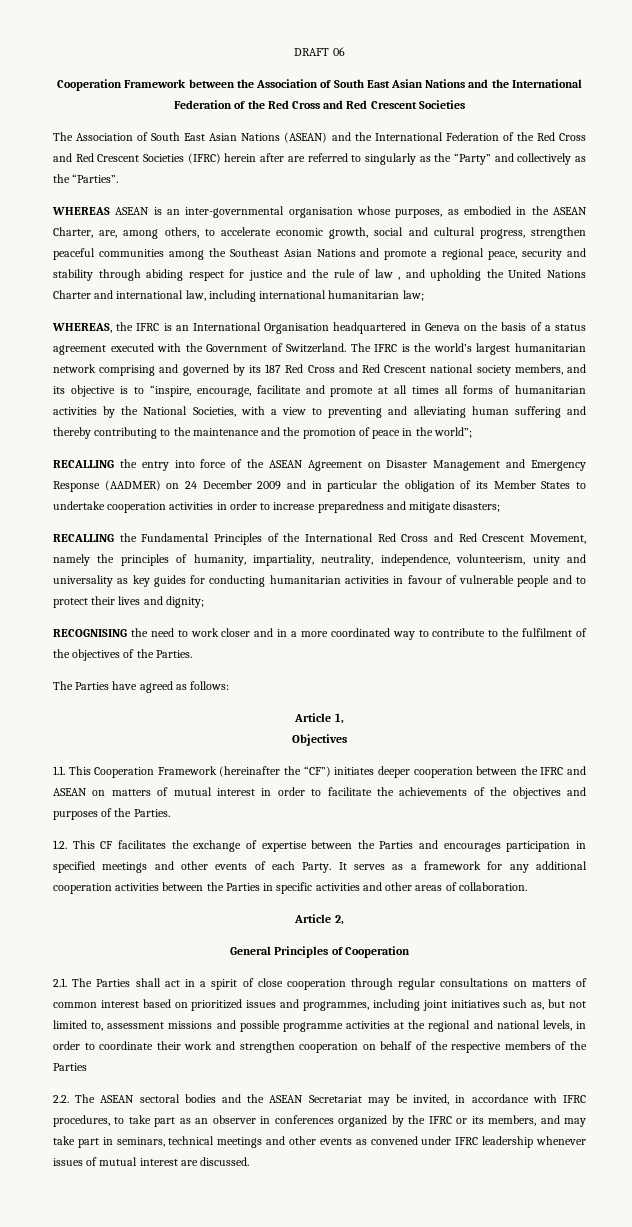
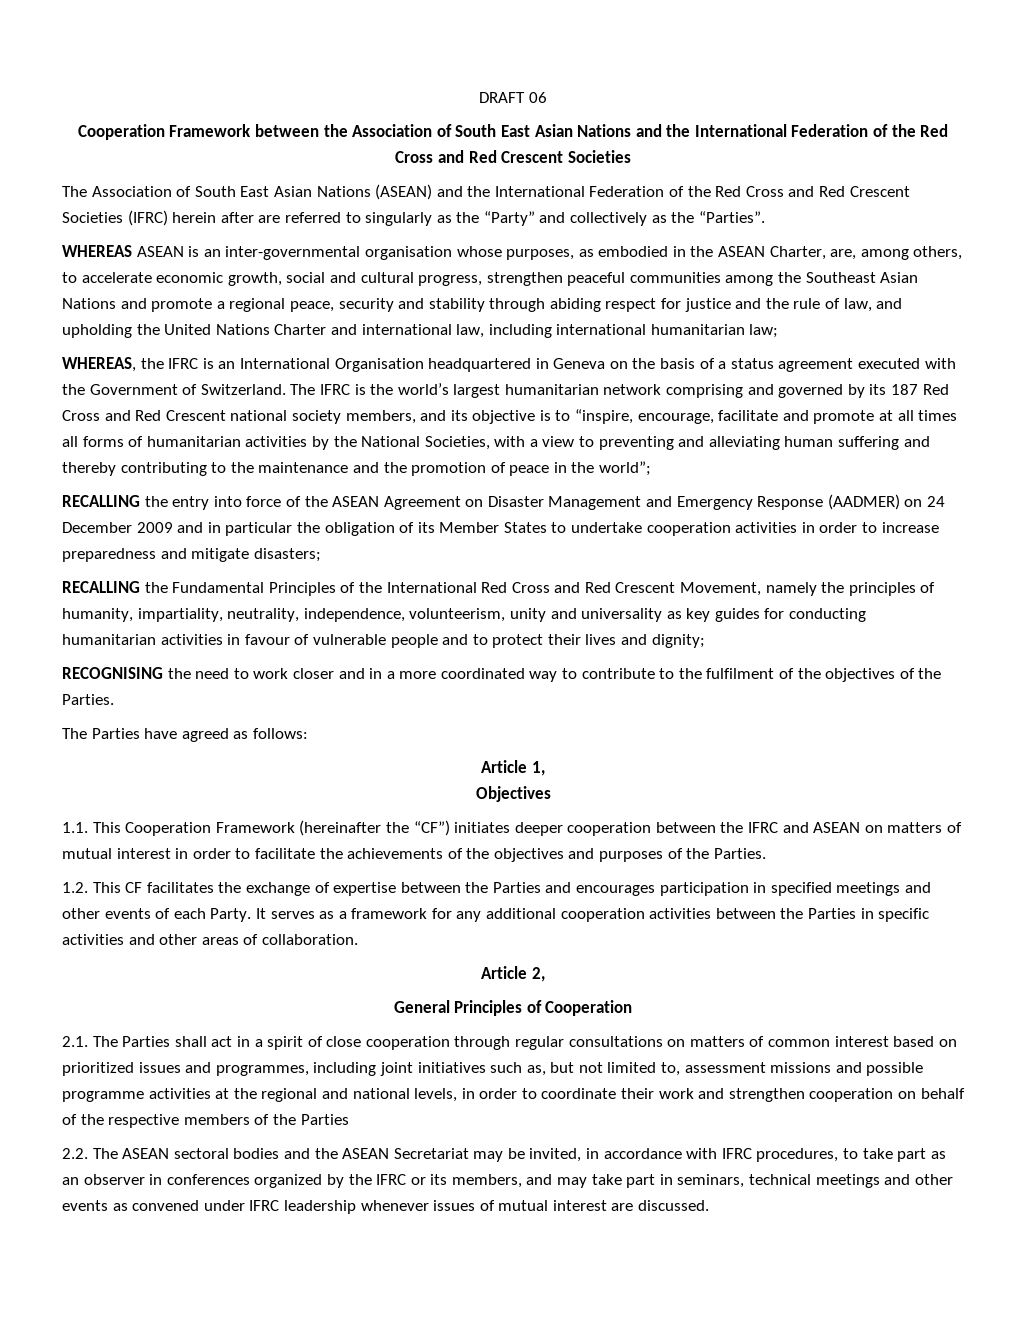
[374,269,401,280] law , -> [843,298,872,312] law,

